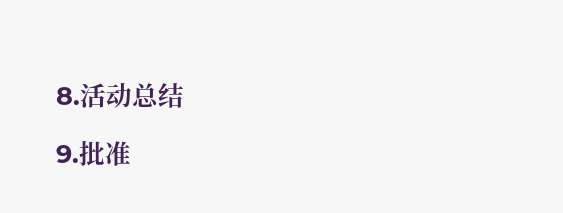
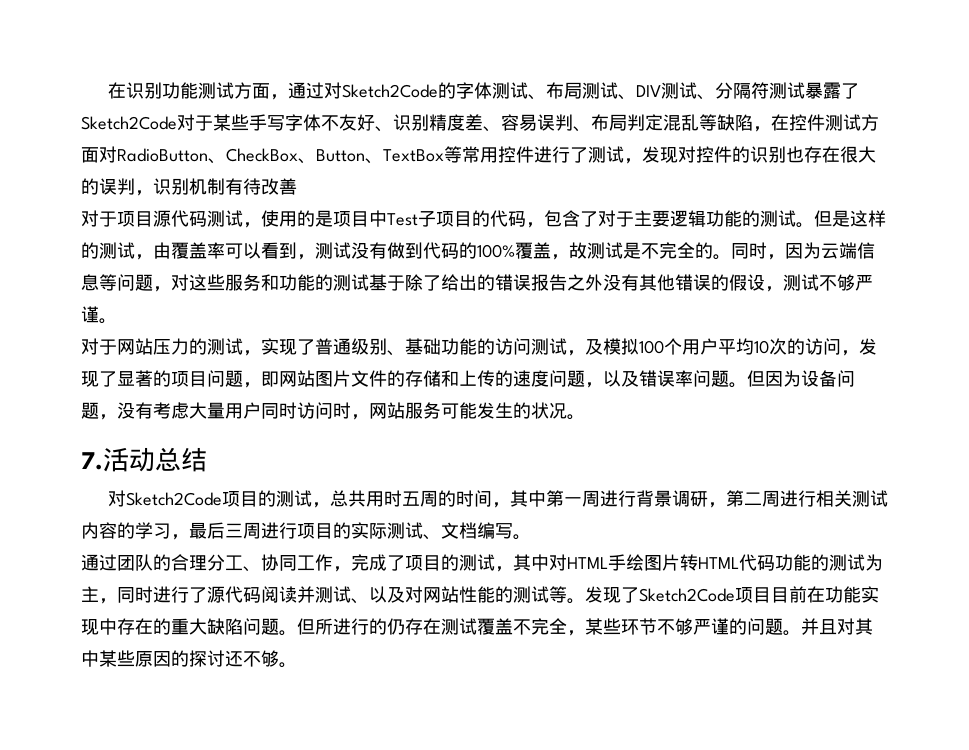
[56,82,184,108] [56,141,131,166] 8.活动总结 // 9.批准 -> [107,82,859,100] [81,114,879,132] [81,146,876,164] [81,178,297,196] [81,210,886,228] [81,242,875,260] [81,274,873,292] [81,306,117,324] [81,338,877,356] [81,370,855,388] [81,402,585,420] [81,447,207,472] [107,490,888,508] [81,522,531,540] [81,554,883,572] [81,586,879,604] [81,618,873,636] [81,650,297,668] 在识别功能测试方面，通过对Sketch2Code的字体测试、布局测试、DIV测试、分隔符测试暴露了Sketch2Code对于某些手写字体不友好、识别精度差、容易误判、布局判定混乱等缺陷，在控件测试方面对RadioButton、CheckBox、Button、TextBox等常用控件进行了测试，发现对控件的识别也存在很大的误判，识别机制有待改善 // 对于项目源代码测试，使用的是项目中Test子项目的代码，包含了对于主要逻辑功能的测试。但是这样的测试，由覆盖率可以看到，测试没有做到代码的100%覆盖，故测试是不完全的。同时，因为云端信息等问题，对这些服务和功能的测试基于除了给出的错误报告之外没有其他错误的假设，测试不够严谨。 // 对于网站压力的测试，实现了普通级别、基础功能的访问测试，及模拟100个用户平均10次的访问，发现了显著的项目问题，即网站图片文件的存储和上传的速度问题，以及错误率问题。但因为设备问题，没有考虑大量用户同时访问时，网站服务可能发生的状况。 // 7.活动总结 // 对Sketch2Code项目的测试，总共用时五周的时间，其中第一周进行背景调研，第二周进行相关测试内容的学习，最后三周进行项目的实际测试、文档编写。 // 通过团队的合理分工、协同工作，完成了项目的测试，其中对HTML手绘图片转HTML代码功能的测试为主，同时进行了源代码阅读并测试、以及对网站性能的测试等。发现了Sketch2Code项目目前在功能实现中存在的重大缺陷问题。但所进行的仍存在测试覆盖不完全，某些环节不够严谨的问题。并且对其中某些原因的探讨还不够。

